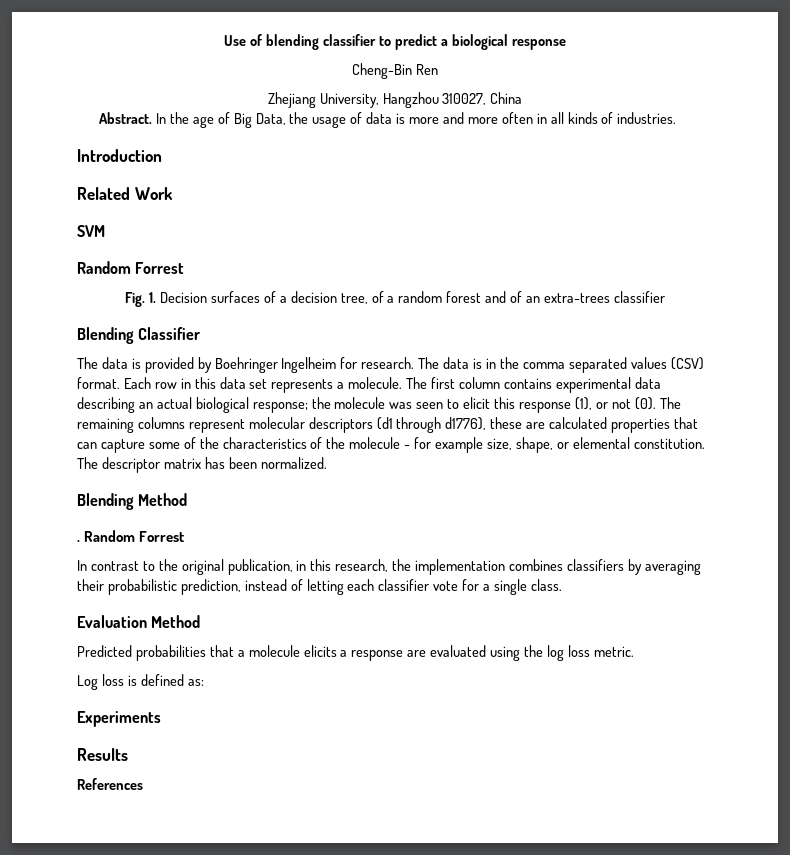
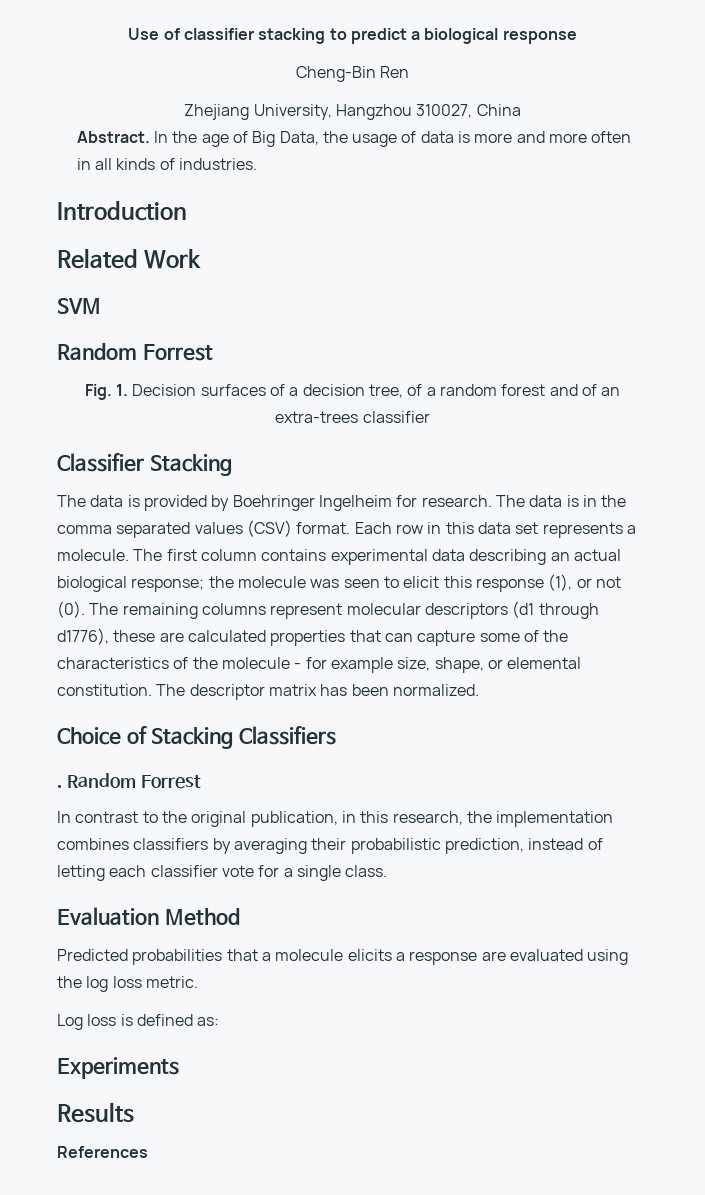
[266,34,377,50] blending classifier -> [183,28,326,44] classifier stacking
[77,327,134,344] Blending -> (430, 417) none
(201, 333) none -> [149,454,232,476] Stacking
[77,493,188,510] Blending Method -> [57,726,336,749] Choice of Stacking Classifiers

